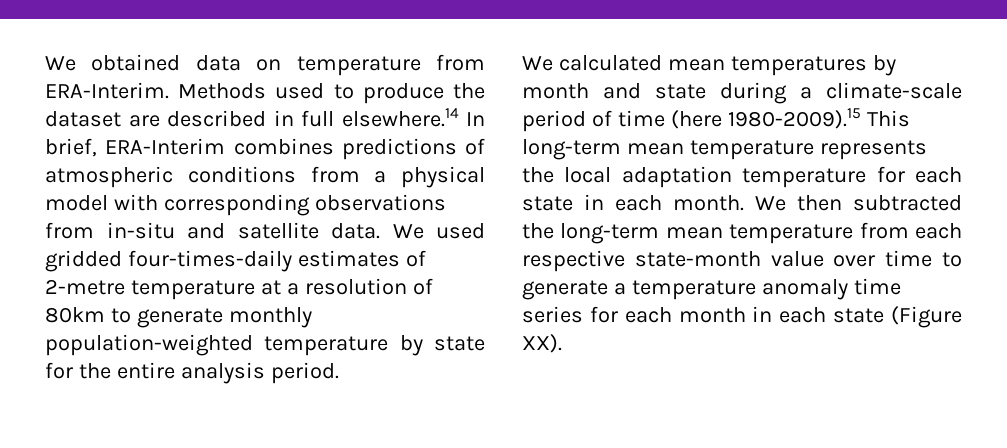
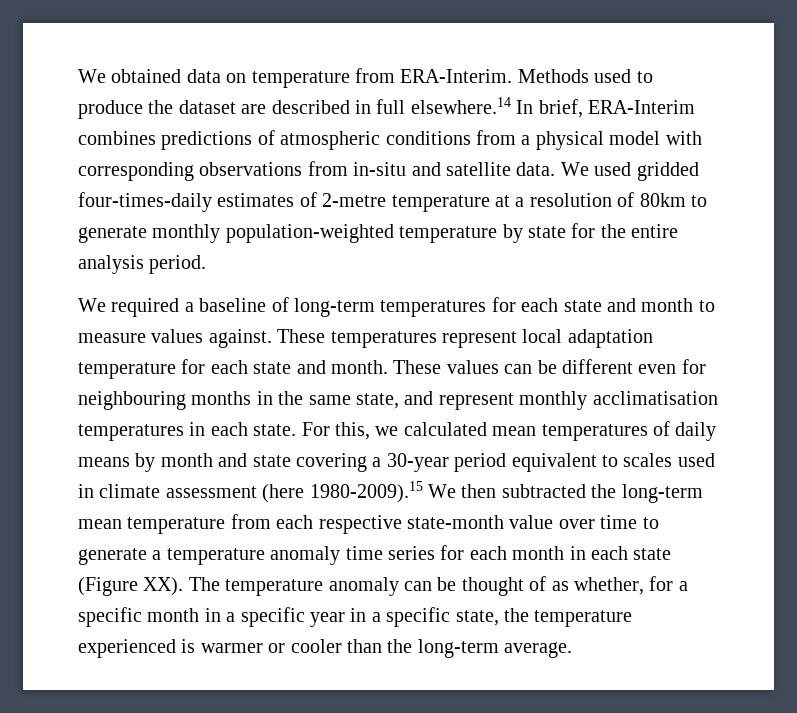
[558,55,896,76] [522,82,962,104] [522,108,910,132] [522,139,927,160] [522,167,554,183] calculated mean temperatures by month and state during a climate-scale period of time (here 1980-2009).15 This long-term mean temperature represents the -> [111,297,715,317] [78,329,517,348] required a baseline of long-term temperatures for each state and month to measure values against. These temperatures represent
[584,194,744,211] in each month. -> [296,359,706,374] [78,391,718,410] [78,421,717,441] [78,453,715,472] [78,481,423,503] and month. These values can be different even for neighbouring months in the same state, and represent monthly acclimatisation temperatures in each state. For this, we calculated mean temperatures of daily means by month and state covering a 30-year period equivalent to scales used in climate assessment (here 1980-2009).15
(562, 343) none -> [188,576,688,596] [78,607,633,627] [78,639,573,658] The temperature anomaly can be thought of as whether, for a specific month in a specific year in a specific state, the temperature experienced is warmer or cooler than the long-term average.

